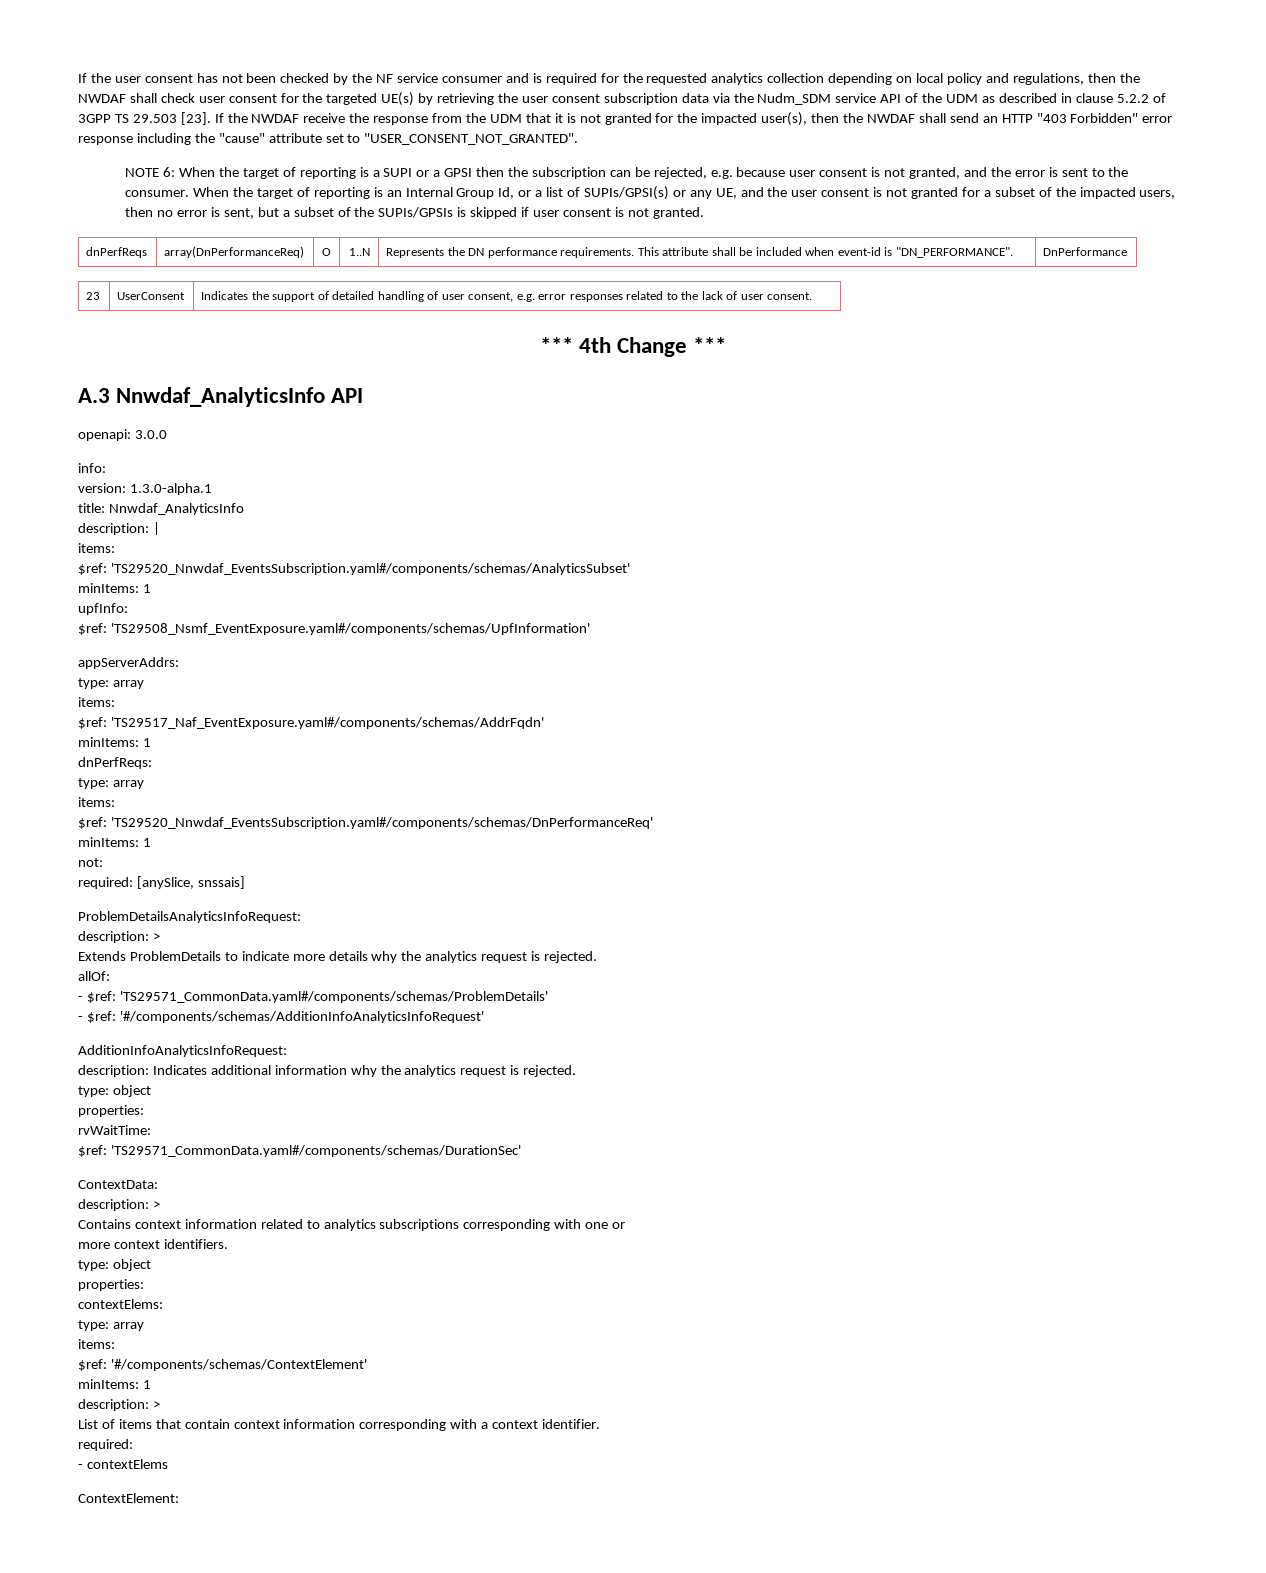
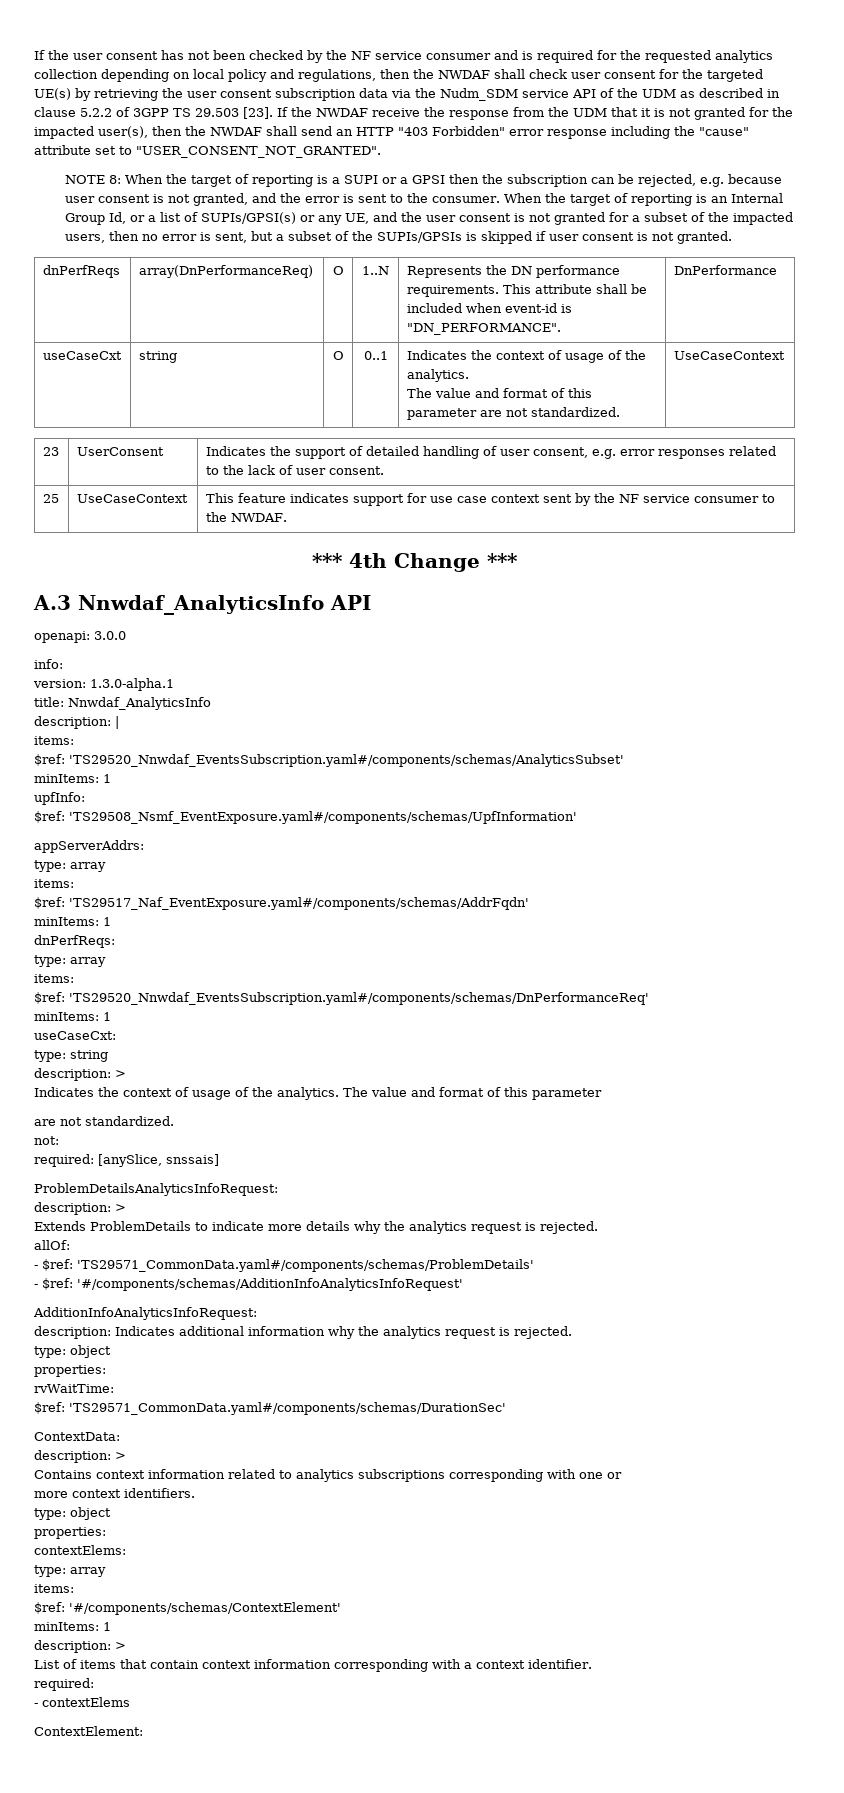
[163,167,176,177] 6: -> [109,175,122,184] 8:
(1128, 251) none -> [42,351,122,360] [138,351,177,363] [332,351,344,360] [363,351,388,360] [406,350,646,363] [406,369,469,382] [406,388,592,398] [406,407,620,420] [673,351,785,360] // useCaseCxt | string | O | 0..1 | Indicates the context of usage of the analytics. // The value and format of this parameter are not standardized. | UseCaseContext
(813, 296) none -> [42,494,59,503] [76,494,188,503] [205,493,775,506] [205,512,287,522] // 25 | UseCaseContext | This feature indicates support for use case context sent by the NF service consumer to the NWDAF.
(151, 842) none -> [34,1031,116,1040] [34,1050,108,1062] [34,1068,126,1081] [34,1087,602,1100] [34,1116,174,1126] // useCaseCxt: // type: string // description: > // Indicates the context of usage of the analytics. The value and format of this parameter // are not standardized.

